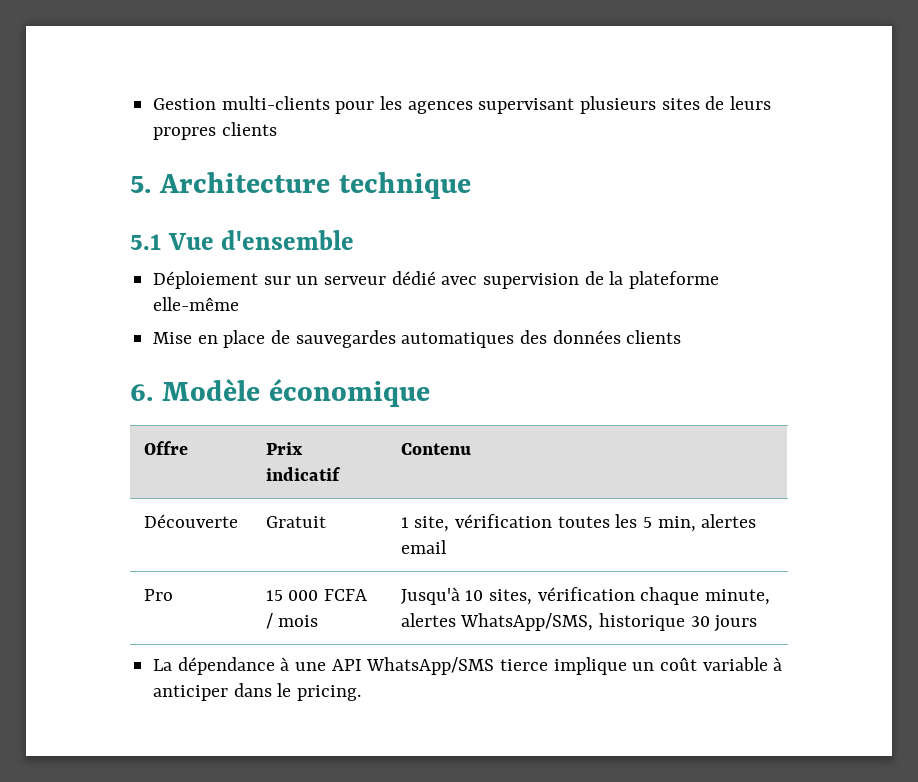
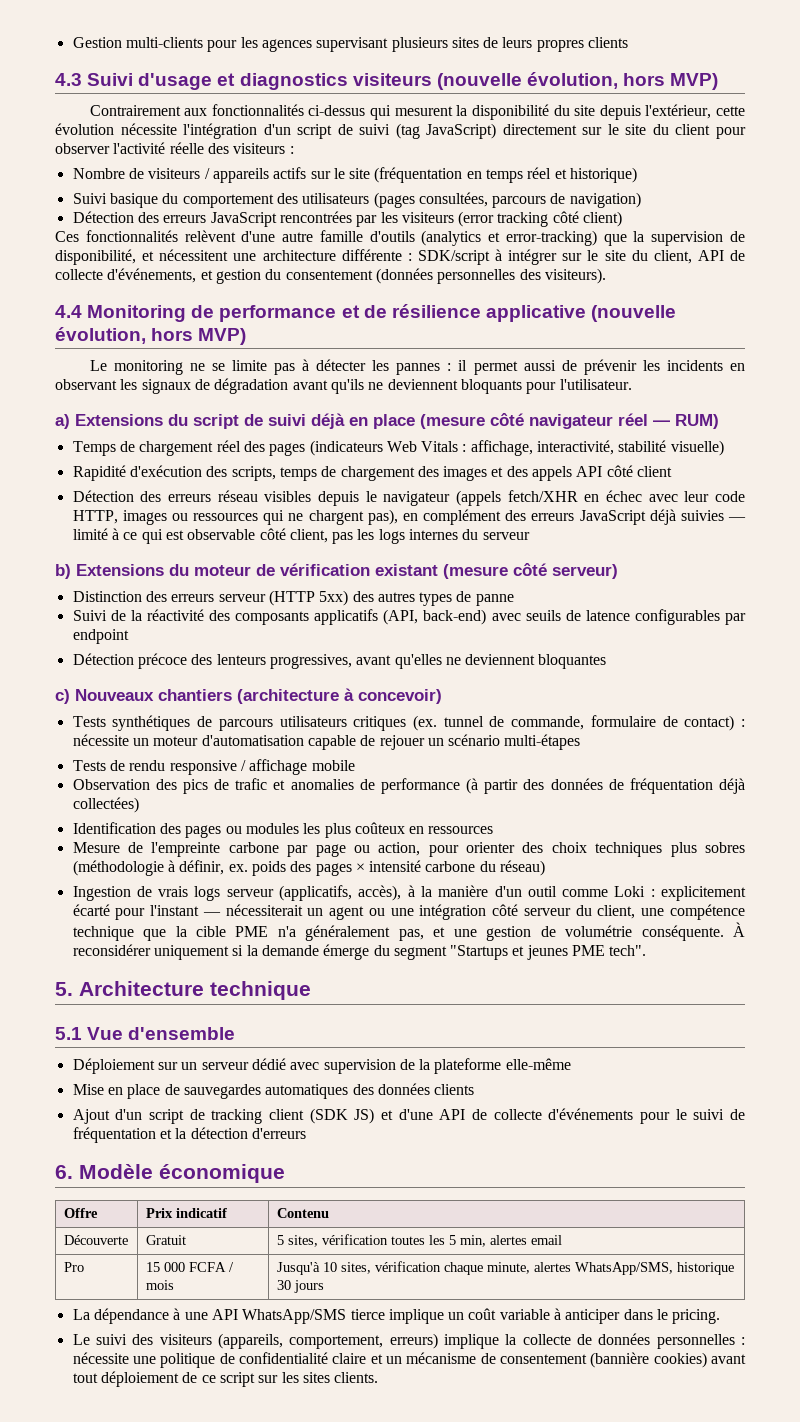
(277, 129) none -> [55,72,719,90] [89,104,745,120] [55,123,746,139] [55,142,294,154] [72,167,638,183] [72,192,641,208] [72,211,623,227] [55,230,745,246] [55,249,745,265] [55,268,606,284] [55,304,677,322] [55,327,247,345] [89,359,745,375] [55,378,632,394] [55,413,719,429] [72,440,724,456] [72,465,673,481] [72,490,745,506] [72,509,746,525] [72,528,530,544] [55,563,618,579] [72,590,514,606] [72,609,747,625] [72,629,129,644] [72,653,607,669] [55,688,442,704] [72,715,746,731] [72,734,581,750] [72,759,355,775] [72,778,745,794] [72,797,139,813] [72,822,494,838] [72,842,745,857] [72,860,546,876] [72,885,746,901] [72,904,745,920] [72,922,745,941] [72,944,647,960] // 4.3 Suivi d'usage et diagnostics visiteurs (nouvelle évolution, hors MVP) // Contrairement aux fonctionnalités ci-dessus qui mesurent la disponibilité du site depuis l'extérieur, cette évolution nécessite l'intégration d'un script de suivi (tag JavaScript) directement sur le site du client pour observer l'activité réelle des visiteurs : // Nombre de visiteurs / appareils actifs sur le site (fréquentation en temps réel et historique) // Suivi basique du comportement des utilisateurs (pages consultées, parcours de navigation) // Détection des erreurs JavaScript rencontrées par les visiteurs (error tracking côté client) // Ces fonctionnalités relèvent d'une autre famille d'outils (analytics et error-tracking) que la supervision de disponibilité, et nécessitent une architecture différente : SDK/script à intégrer sur le site du client, API de collecte d'événements, et gestion du consentement (données personnelles des visiteurs). // 4.4 Monitoring de performance et de résilience applicative (nouvelle évolution, hors MVP) // Le monitoring ne se limite pas à détecter les pannes : il permet aussi de prévenir les incidents en observant les signaux de dégradation avant qu'ils ne deviennent bloquants pour l'utilisateur. // a) Extensions du script de suivi déjà en place (mesure côté navigateur réel — RUM) // Temps de chargement réel des pages (indicateurs Web Vitals : affichage, interactivité, stabilité visuelle) // Rapidité d'exécution des scripts, temps de chargement des images et des appels API côté client // Détection des erreurs réseau visibles depuis le navigateur (appels fetch/XHR en échec avec leur code HTTP, images ou ressources qui ne chargent pas), en complément des erreurs JavaScript déjà suivies — limité à ce qui est observable côté client, pas les logs internes du serveur // b) Extensions du moteur de vérification existant (mesure côté serveur) // Distinction des erreurs serveur (HTTP 5xx) des autres types de panne // Suivi de la réactivité des composants applicatifs (API, back-end) avec seuils de latence configurables par endpoint // Détection précoce des lenteurs progressives, avant qu'elles ne deviennent bloquantes // c) Nouveaux chantiers (architecture à concevoir) // Tests synthétiques de parcours utilisateurs critiques (ex. tunnel de commande, formulaire de contact) : nécessite un moteur d'automatisation capable de rejouer un scénario multi-étapes // Tests de rendu responsive / affichage mobile // Observation des pics de trafic et anomalies de performance (à partir des données de fréquentation déjà collectées) // Identification des pages ou modules les plus coûteux en ressources // Mesure de l'empreinte carbone par page ou action, pour orienter des choix techniques plus sobres (méthodologie à définir, ex. poids des pages × intensité carbone du réseau) // Ingestion de vrais logs serveur (applicatifs, accès), à la manière d'un outil comme Loki : explicitement écarté pour l'instant — nécessiterait un agent ou une intégration côté serveur du client, une compétence technique que la cible PME n'a généralement pas, et une gestion de volumétrie conséquente. À reconsidérer uniquement si la demande émerge du segment "Startups et jeunes PME tech".
(682, 337) none -> [72,1108,745,1124] [72,1127,306,1143] // Ajout d'un script de tracking client (SDK JS) et d'une API de collecte d'événements pour le suivi de fréquentation et la détection d'erreurs
[400,516,450,532] 1 site, -> [276,1235,318,1247] 5 sites,
(362, 693) none -> [72,1333,745,1349] [72,1352,746,1368] [72,1371,379,1387] // Le suivi des visiteurs (appareils, comportement, erreurs) implique la collecte de données personnelles : nécessite une politique de confidentialité claire et un mécanisme de consentement (bannière cookies) avant tout déploiement de ce script sur les sites clients.

